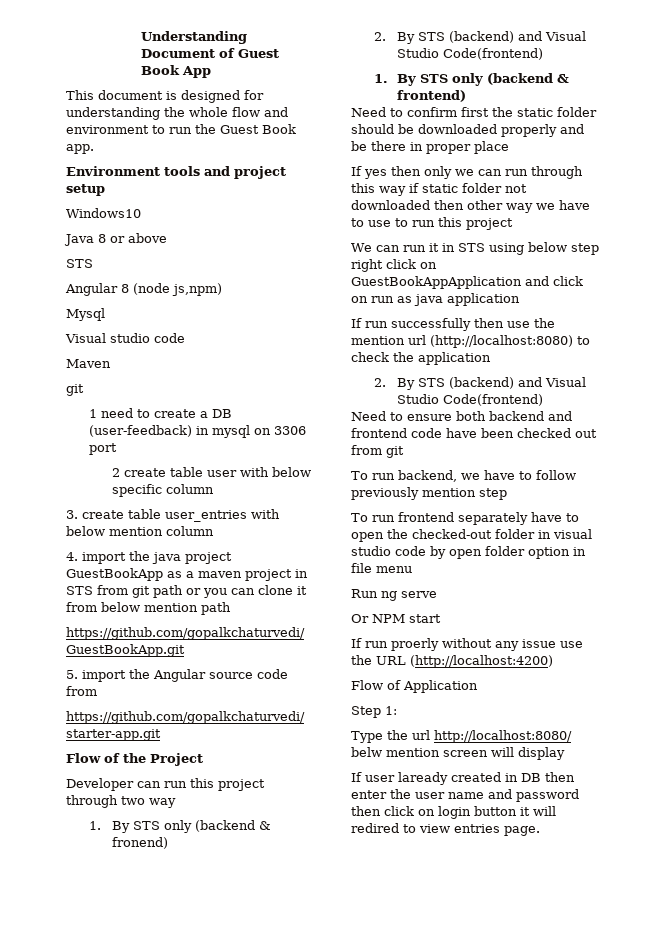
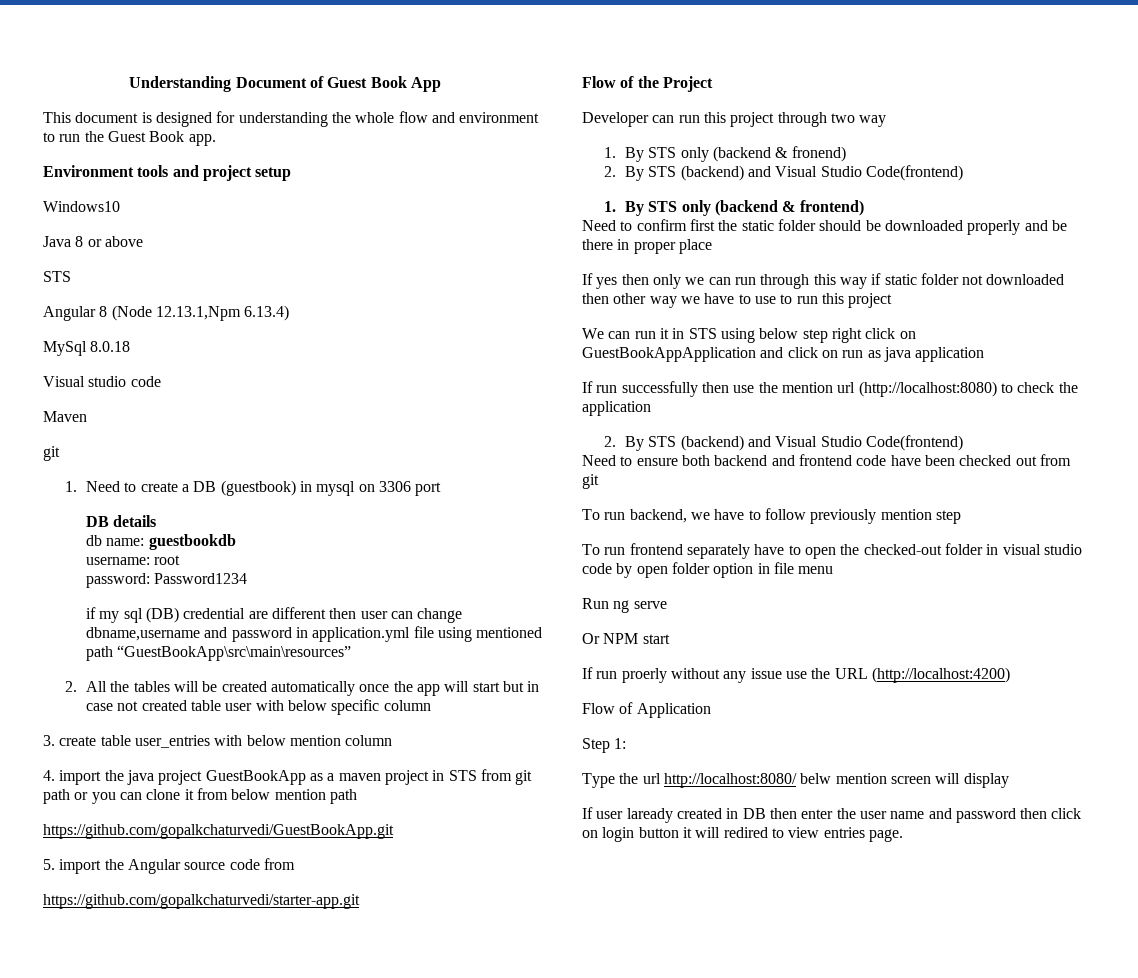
[133,283,222,296] [66,308,105,321] (node js,npm) // Mysql -> [111,305,290,321] [43,341,131,356] (Node 12.13.1,Npm 6.13.4) // MySql 8.0.18
[89,408,134,418] 1 need -> [64,481,121,492] 1. Need
[89,425,193,437] (user-feedback) -> [220,480,296,496] (guestbook)
[112,468,167,477] 2 create -> [86,515,157,527] [86,534,236,550] [86,555,181,565] [86,573,248,588] [86,607,463,623] [86,626,543,642] [86,645,352,661] [64,681,540,696] [86,700,187,711] DB details // db name: guestbookdb // username: root // password: Password1234 // if my sql (DB) credential are different then user can change dbname,username and password in application.yml file using mentioned path “GuestBookApp\src\main\resources” // 2. All the tables will be created automatically once the app will start but in case not created

